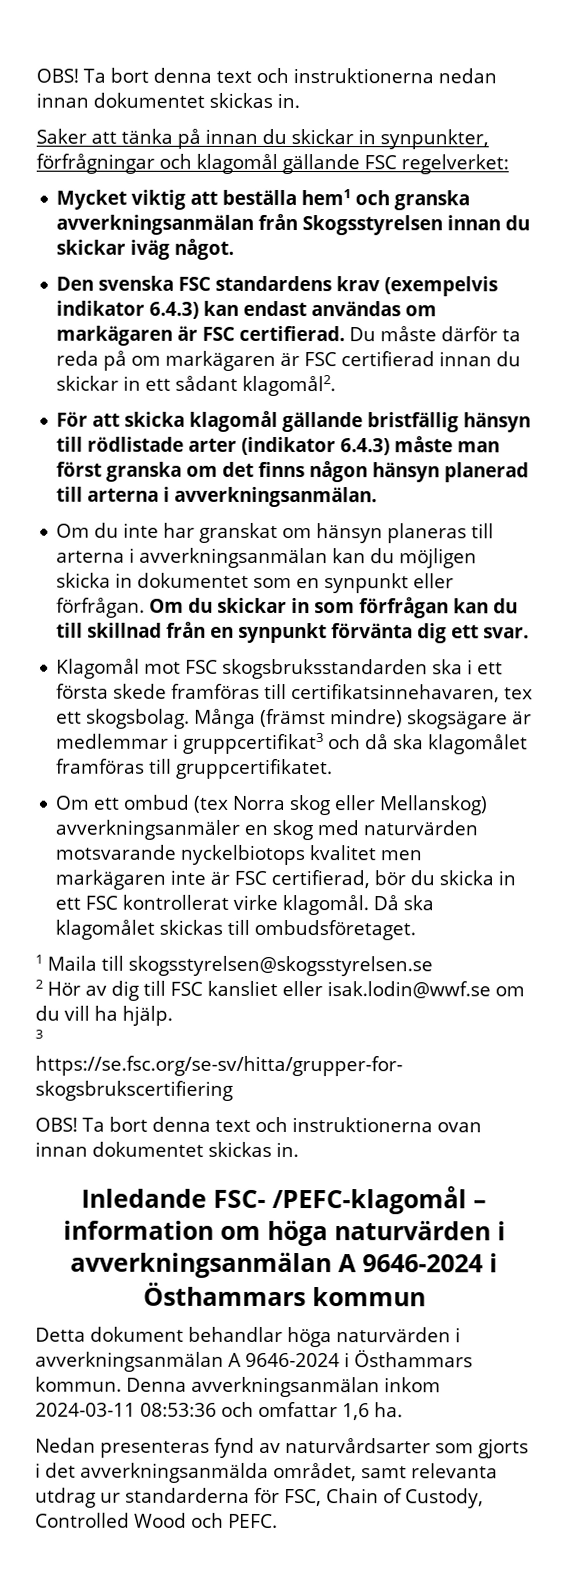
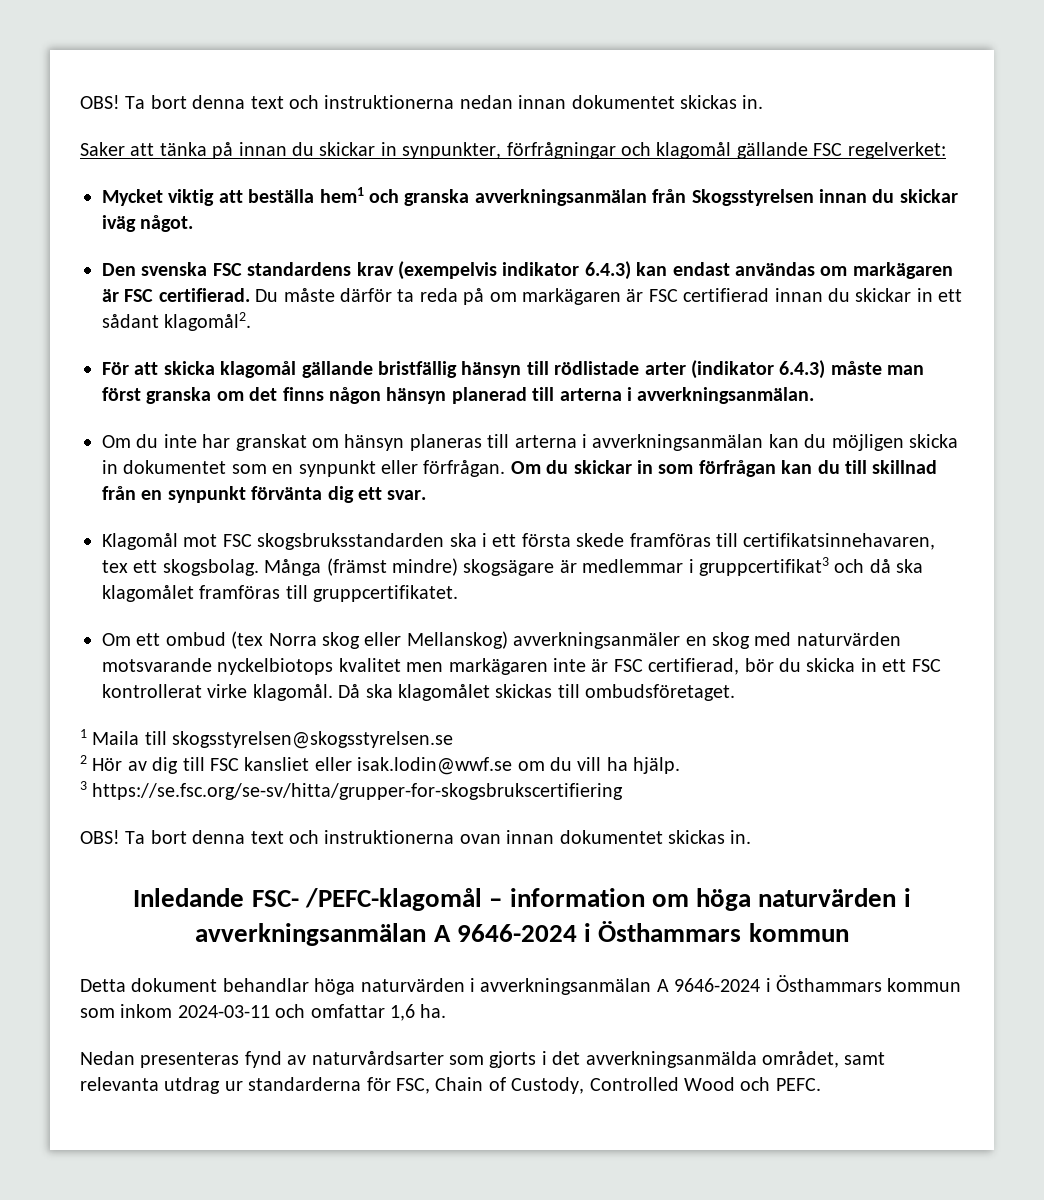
[35,1376,380,1398] kommun. Denna avverkningsanmälan -> [887,978,962,992] [80,1008,115,1018] kommun som
[140,1402,217,1417] 08:53:36 -> (270, 1011) none

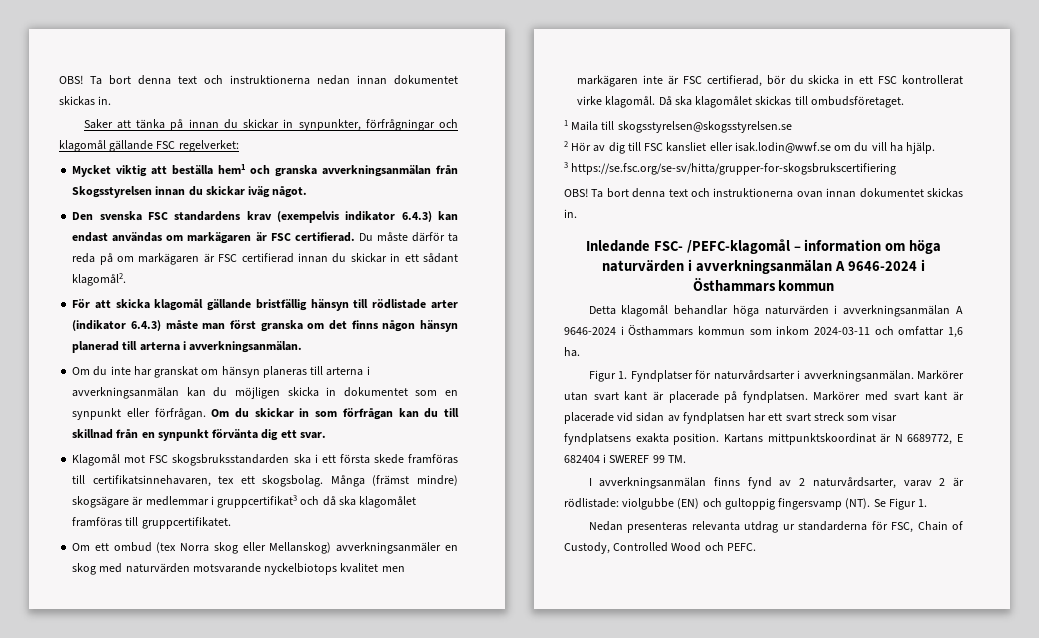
[131,978,218,992] dokument -> [621,305,669,317] klagomål
[80,1051,886,1068] Nedan presenteras fynd av naturvårdsarter som gjorts i det avverkningsanmälda området, samt -> [588,370,964,382] [564,391,964,403] [564,412,898,424] [564,433,963,445] [564,454,686,463] [588,477,964,489] [564,498,928,510] [588,521,688,533] Figur 1. Fyndplatser för naturvårdsarter i avverkningsanmälan. Markörer utan svart kant är placerade på fyndplatsen. Markörer med svart kant är placerade vid sidan av fyndplatsen har ett svart streck som visar fyndplatsens exakta position. Kartans mittpunktskoordinat är N 6689772, E 682404 i SWEREF 99 TM. // I avverkningsanmälan finns fynd av 2 naturvårdsarter, varav 2 är rödlistade: violgubbe (EN) och gultoppig fingersvamp (NT). Se Figur 1. // Nedan presenteras

